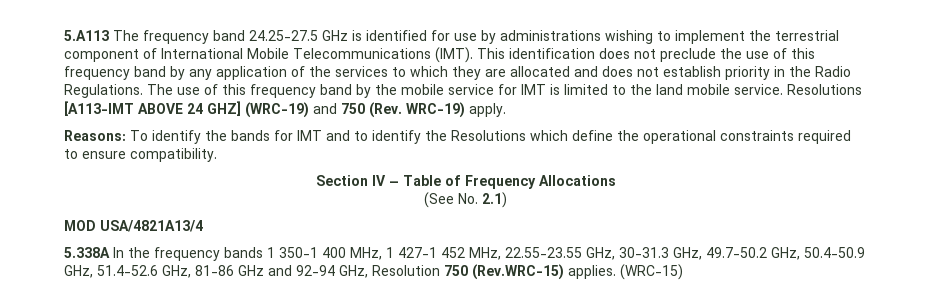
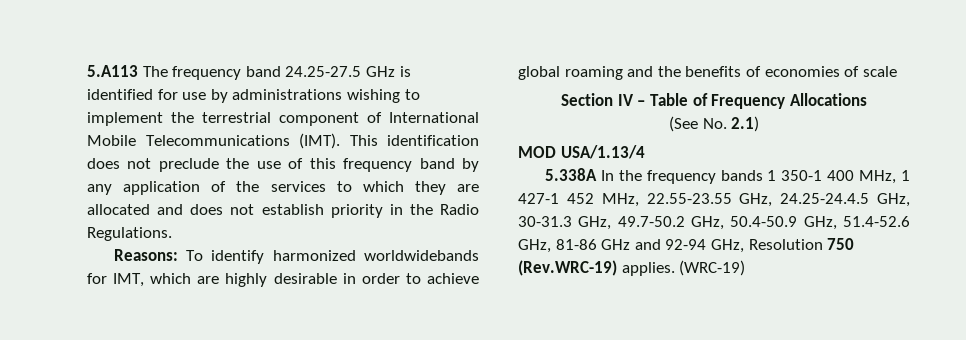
[147,84,862,98] [64,101,506,118] [64,130,851,144] [64,148,217,162] The use of this frequency band by the mobile service for IMT is limited to the land mobile service. Resolutions [A113-IMT ABOVE 24 GHZ] (WRC-19) and 750 (Rev. WRC-19) apply. // Reasons: To identify the bands for IMT and to identify the Resolutions which define the operational constraints required to ensure compatibility. -> [113,249,479,264] [87,273,479,287] [518,66,897,80] // Reasons: To identify harmonized worldwidebands for IMT, which are highly desirable in order to achieve global roaming and the benefits of economies of scale
[100,220,203,232] USA/4821A13/4 -> [560,145,645,159] USA/1.13/4
(615, 253) none -> [780,193,910,207] 24.25-24.4.5 GHz,
[472,264,683,280] (Rev.WRC-15) applies. (WRC-15) -> [518,260,746,276] (Rev.WRC-19) applies. (WRC-19)

